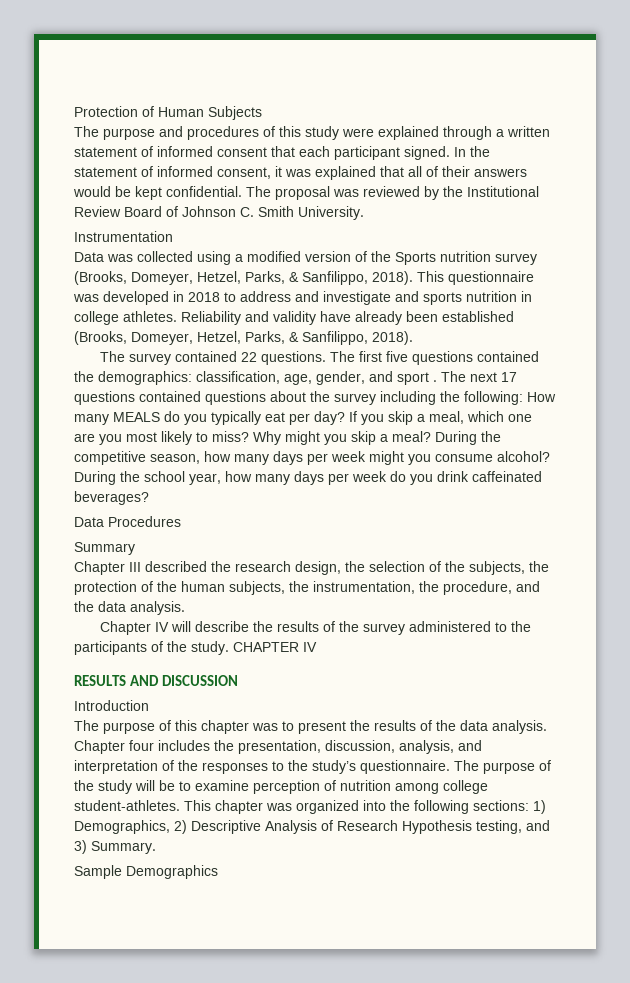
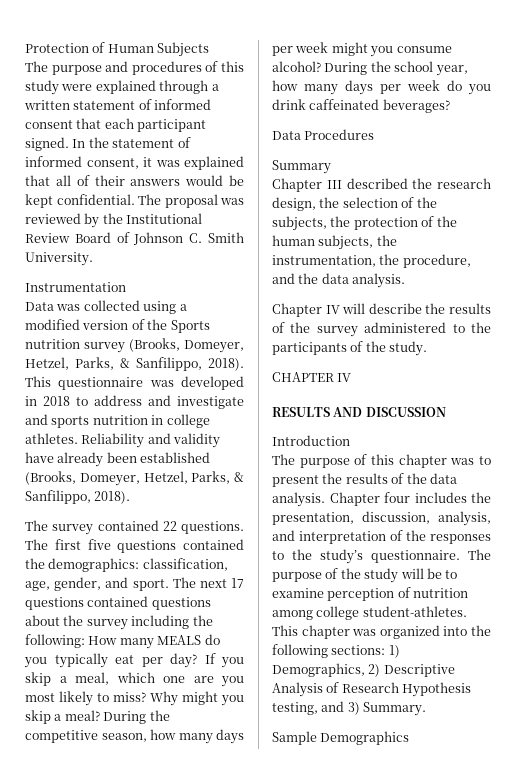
[397,372,437,385] sport . -> [132,579,169,591] sport.
(229, 648) none -> (428, 348) //

